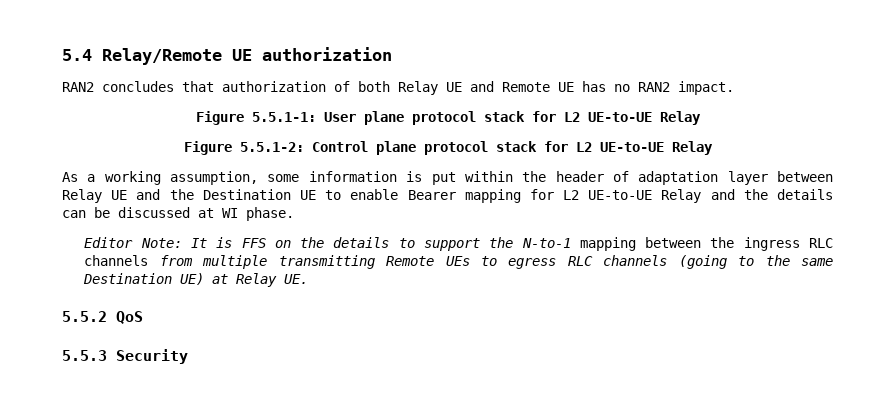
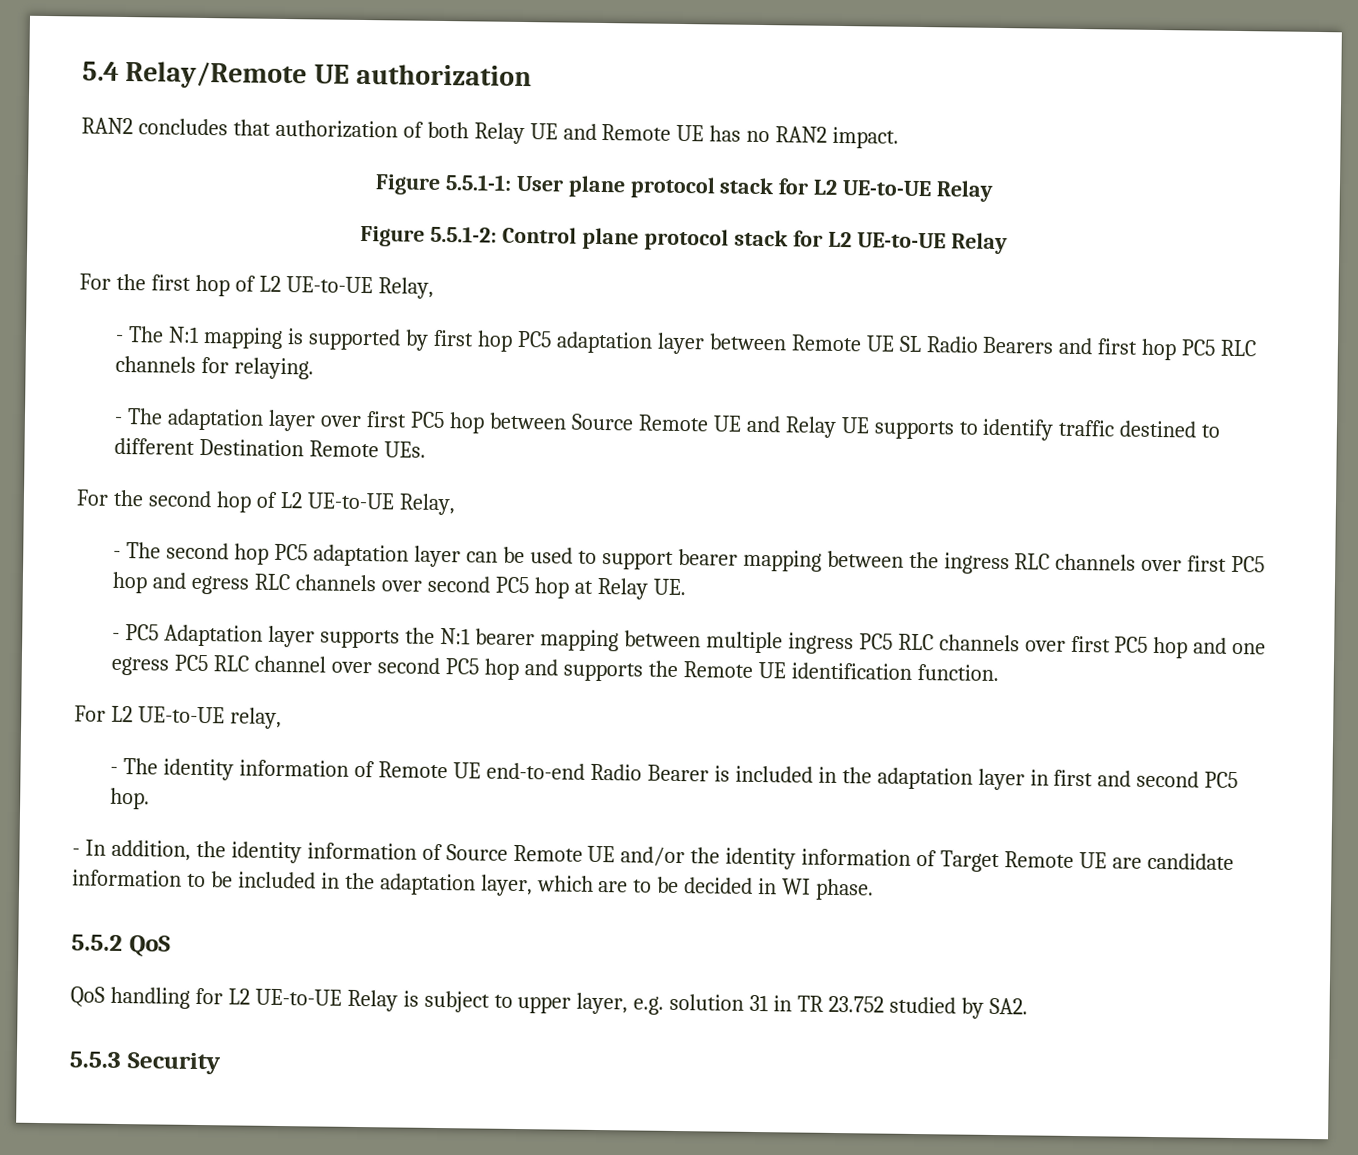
[62,171,833,185] [62,189,833,203] [62,207,294,221] [84,237,571,251] As a working assumption, some information is put within the header of adaptation layer between Relay UE and the Destination UE to enable Bearer mapping for L2 UE-to-UE Relay and the details can be discussed at WI phase. // Editor Note: It is FFS on the details to support the N-to-1 -> [79,273,434,299] [115,326,1258,361] [115,355,315,380] [114,408,1221,441] [114,437,427,458] [76,489,456,516] [113,542,738,570] For the first hop of L2 UE-to-UE Relay, // - The N:1 mapping is supported by first hop PC5 adaptation layer between Remote UE SL Radio Bearers and first hop PC5 RLC channels for relaying. // - The adaptation layer over first PC5 hop between Source Remote UE and Relay UE supports to identify traffic destined to different Destination Remote UEs. // For the second hop of L2 UE-to-UE Relay, // - The second hop PC5 adaptation layer can be used to support bearer
[159,255,833,269] [83,273,309,287] [62,311,143,324] from multiple transmitting Remote UEs to egress RLC channels (going to the same Destination UE) at Relay UE. // 5.5.2 QoS -> [1141,555,1266,573] [112,571,686,600] [112,624,1267,659] [111,654,999,682] [74,705,282,730] [110,758,1239,791] [110,787,151,810] [72,839,1234,873] [72,869,875,901] [71,934,171,957] [70,986,1028,1019] over first PC5 hop and egress RLC channels over second PC5 hop at Relay UE. // - PC5 Adaptation layer supports the N:1 bearer mapping between multiple ingress PC5 RLC channels over first PC5 hop and one egress PC5 RLC channel over second PC5 hop and supports the Remote UE identification function. // For L2 UE-to-UE relay, // - The identity information of Remote UE end-to-end Radio Bearer is included in the adaptation layer in first and second PC5 hop. // - In addition, the identity information of Source Remote UE and/or the identity information of Target Remote UE are candidate information to be included in the adaptation layer, which are to be decided in WI phase. // 5.5.2 QoS // QoS handling for L2 UE-to-UE Relay is subject to upper layer, e.g. solution 31 in TR 23.752 studied by SA2.

